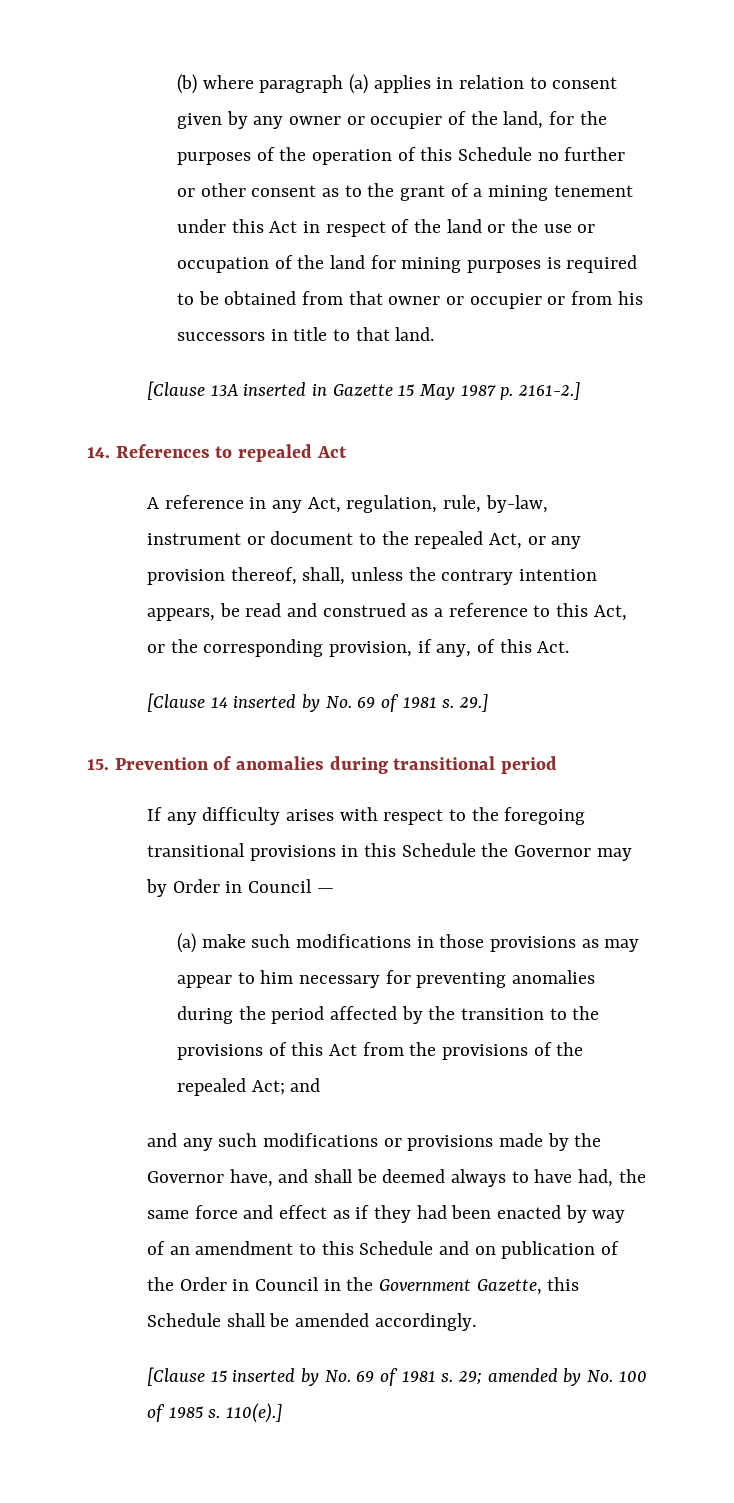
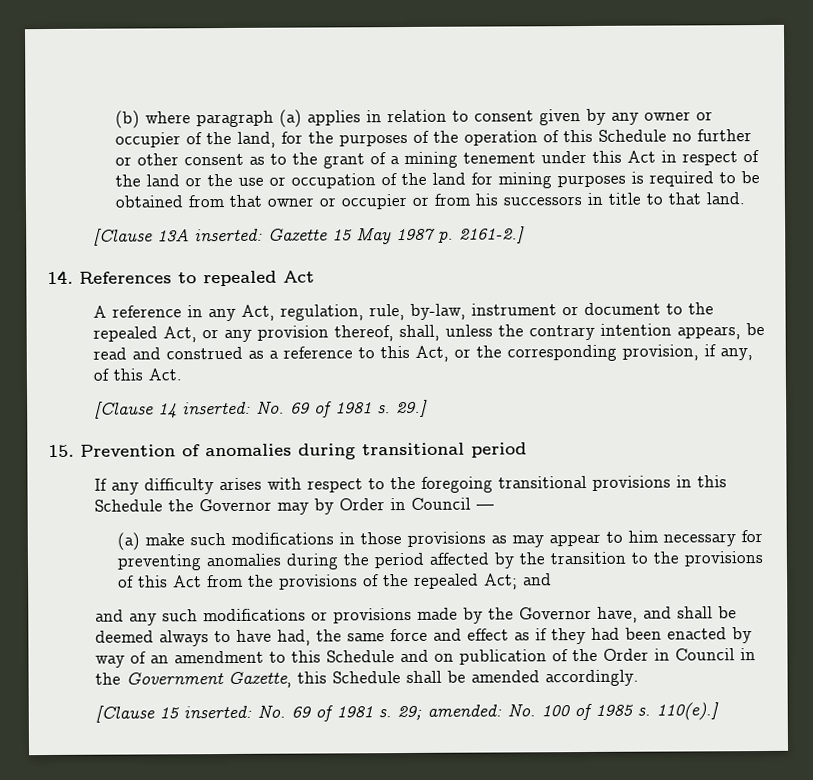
[243,382,328,396] inserted in -> [193,228,263,242] inserted:
[233,694,321,712] inserted by -> [181,401,251,415] inserted:
[232,1368,320,1386] inserted by -> [182,705,252,719] inserted:
[487,1368,582,1386] amended by -> [426,704,502,717] amended:

